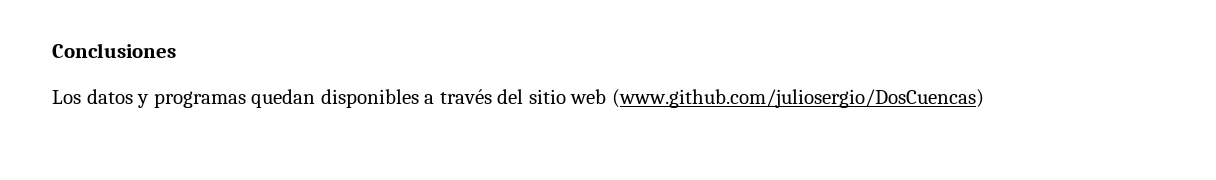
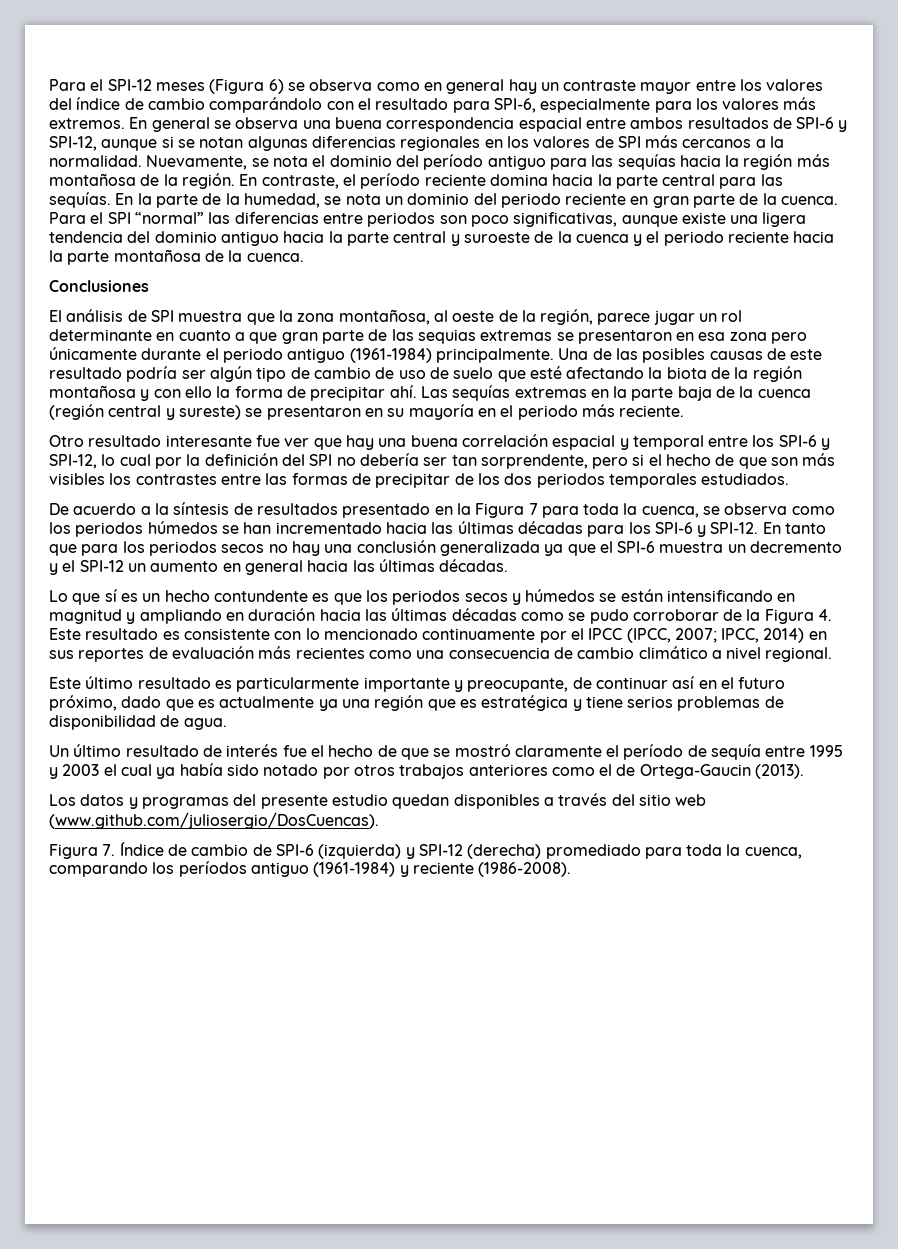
[52,43,176,58] Conclusiones -> [49,79,824,94] [49,97,817,113] [49,117,848,132] [49,135,785,151] [49,154,830,170] [49,173,783,189] [49,192,839,208] [49,212,807,227] [49,231,835,246] [49,249,304,265] [49,280,149,292] [49,309,743,325] [49,329,808,344] [49,347,823,363] [49,366,802,382] [49,385,811,401] [49,404,685,420] [49,434,831,450] [49,453,836,469] [49,473,790,488] [49,502,835,518] [49,521,827,537] [49,540,843,556] [49,559,509,575] [49,589,796,605] [49,608,833,624] [49,628,827,643] [49,646,833,662] [49,676,786,692] [49,695,784,711] [49,715,227,730] [49,744,843,760] [49,763,805,779] Para el SPI-12 meses (Figura 6) se observa como en general hay un contraste mayor entre los valores del índice de cambio comparándolo con el resultado para SPI-6, especialmente para los valores más extremos. En general se observa una buena correspondencia espacial entre ambos resultados de SPI-6 y SPI-12, aunque si se notan algunas diferencias regionales en los valores de SPI más cercanos a la normalidad. Nuevamente, se nota el dominio del período antiguo para las sequías hacia la región más montañosa de la región. En contraste, el período reciente domina hacia la parte central para las sequías. En la parte de la humedad, se nota un dominio del periodo reciente en gran parte de la cuenca. Para el SPI “normal” las diferencias entre periodos son poco significativas, aunque existe una ligera tendencia del dominio antiguo hacia la parte central y suroeste de la cuenca y el periodo reciente hacia la parte montañosa de la cuenca. // Conclusiones // El análisis de SPI muestra que la zona montañosa, al oeste de la región, parece jugar un rol determinante en cuanto a que gran parte de las sequias extremas se presentaron en esa zona pero únicamente durante el periodo antiguo (1961-1984) principalmente. Una de las posibles causas de este resultado podría ser algún tipo de cambio de uso de suelo que esté afectando la biota de la región montañosa y con ello la forma de precipitar ahí. Las sequías extremas en la parte baja de la cuenca (región central y sureste) se presentaron en su mayoría en el periodo más reciente. // Otro resultado interesante fue ver que hay una buena correlación espacial y temporal entre los SPI-6 y SPI-12, lo cual por la definición del SPI no debería ser tan sorprendente, pero si el hecho de que son más visibles los contrastes entre las formas de precipitar de los dos periodos temporales estudiados. // De acuerdo a la síntesis de resultados presentado en la Figura 7 para toda la cuenca, se observa como los periodos húmedos se han incrementado hacia las últimas décadas para los SPI-6 y SPI-12. En tanto que para los periodos secos no hay una conclusión generalizada ya que el SPI-6 muestra un decremento y el SPI-12 un aumento en general hacia las últimas décadas. // Lo que sí es un hecho contundente es que los periodos secos y húmedos se están intensificando en magnitud y ampliando en duración hacia las últimas décadas como se pudo corroborar de la Figura 4. Este resultado es consistente con lo mencionado continuamente por el IPCC (IPCC, 2007; IPCC, 2014) en sus reportes de evaluación más recientes como una consecuencia de cambio climático a nivel regional. // Este último resultado es particularmente importante y preocupante, de continuar así en el futuro próximo, dado que es actualmente ya una región que es estratégica y tiene serios problemas de disponibilidad de agua. // Un último resultado de interés fue el hecho de que se mostró claramente el período de sequía entre 1995 y 2003 el cual ya había sido notado por otros trabajos anteriores como el de Ortega-Gaucin (2013).
(246, 99) none -> [233,794,388,809] del presente estudio
[611,89,984,108] (www.github.com/juliosergio/DosCuencas) -> [49,812,379,829] [49,842,802,859] [49,861,572,877] (www.github.com/juliosergio/DosCuencas). // Figura 7. Índice de cambio de SPI-6 (izquierda) y SPI-12 (derecha) promediado para toda la cuenca, comparando los períodos antiguo (1961-1984) y reciente (1986-2008).

